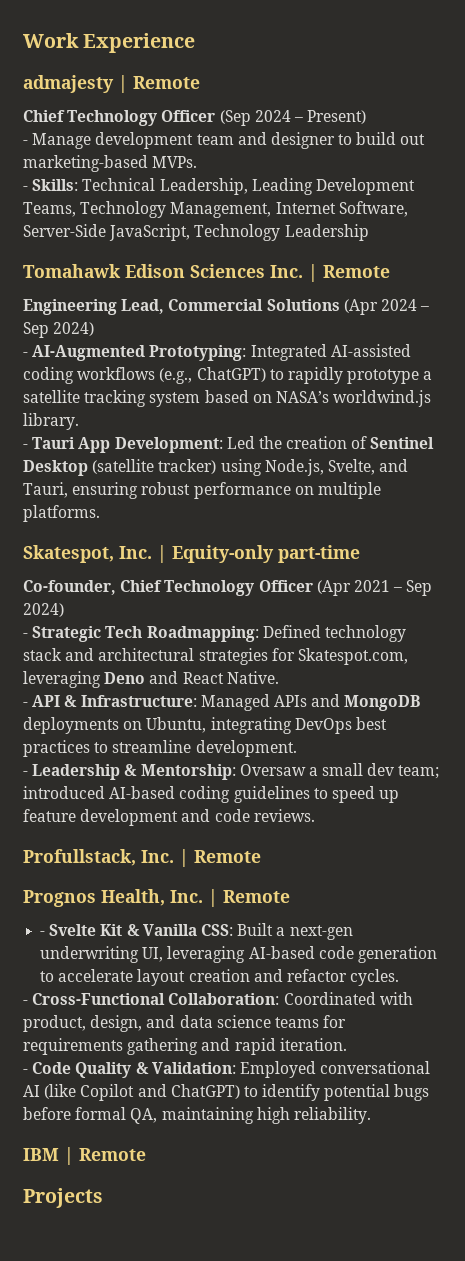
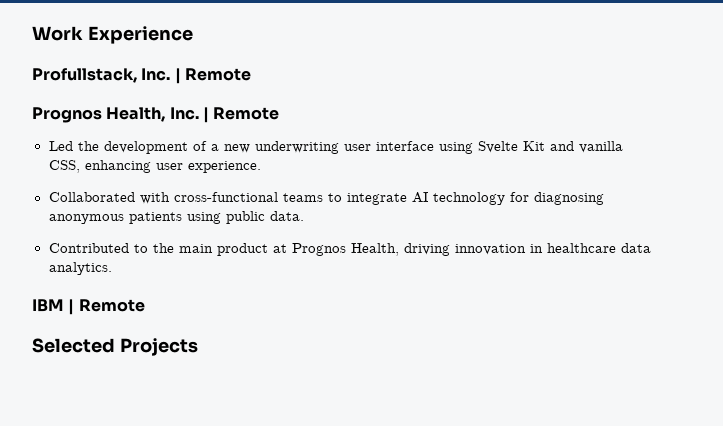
[23,75,200,93] [23,110,367,126] [23,132,426,149] [23,155,198,172] [23,178,415,195] [23,201,408,218] [23,224,369,241] [23,264,390,282] [23,299,430,315] [23,322,95,338] [23,344,411,361] [23,367,433,384] [23,390,432,407] [23,413,79,430] [23,436,435,453] [23,459,409,476] [23,482,381,499] [23,505,100,522] [23,545,360,563] [23,580,433,596] [23,603,64,617] [23,625,406,642] [23,648,408,665] [23,671,279,688] [23,694,421,711] [23,717,387,734] [23,740,297,757] [23,763,440,780] [23,786,400,803] [23,809,315,826] // admajesty | Remote // Chief Technology Officer (Sep 2024 – Present) // - Manage development team and designer to build out marketing-based MVPs. // - Skills: Technical Leadership, Leading Development Teams, Technology Management, Internet Software, Server-Side JavaScript, Technology Leadership // Tomahawk Edison Sciences Inc. | Remote // Engineering Lead, Commercial Solutions (Apr 2024 – Sep 2024) // - AI-Augmented Prototyping: Integrated AI-assisted coding workflows (e.g., ChatGPT) to rapidly prototype a satellite tracking system based on NASA’s worldwind.js library. // - Tauri App Development: Led the creation of Sentinel Desktop (satellite tracker) using Node.js, Svelte, and Tauri, ensuring robust performance on multiple platforms. // Skatespot, Inc. | Equity-only part-time // Co-founder, Chief Technology Officer (Apr 2021 – Sep 2024) // - Strategic Tech Roadmapping: Defined technology stack and architectural strategies for Skatespot.com, leveraging Deno and React Native. // - API & Infrastructure: Managed APIs and MongoDB deployments on Ubuntu, integrating DevOps best practices to streamline development. // - Leadership & Mentorship: Oversaw a small dev team; introduced AI-based coding guidelines to speed up feature development and code reviews. -> (193, 35) none
[40,923,353,940] [40,946,437,963] [40,969,400,986] [23,992,413,1005] [23,1015,347,1032] [23,1038,347,1055] [23,1061,431,1078] [23,1084,430,1101] [23,1107,371,1124] - Svelte Kit & Vanilla CSS: Built a next-gen underwriting UI, leveraging AI-based code generation to accelerate layout creation and refactor cycles. // - Cross-Functional Collaboration: Coordinated with product, design, and data science teams for requirements gathering and rapid iteration. // - Code Quality & Validation: Employed conversational AI (like Copilot and ChatGPT) to identify potential bugs before formal QA, maintaining high reliability. -> [48,141,623,154] [48,160,261,173] [48,192,604,205] [48,211,304,224] [48,243,651,256] [48,262,112,275] Led the development of a new underwriting user interface using Svelte Kit and vanilla CSS, enhancing user experience. // Collaborated with cross-functional teams to integrate AI technology for diagnosing anonymous patients using public data. // Contributed to the main product at Prognos Health, driving innovation in healthcare data analytics.
(146, 1154) none -> [32,338,115,353] Selected

